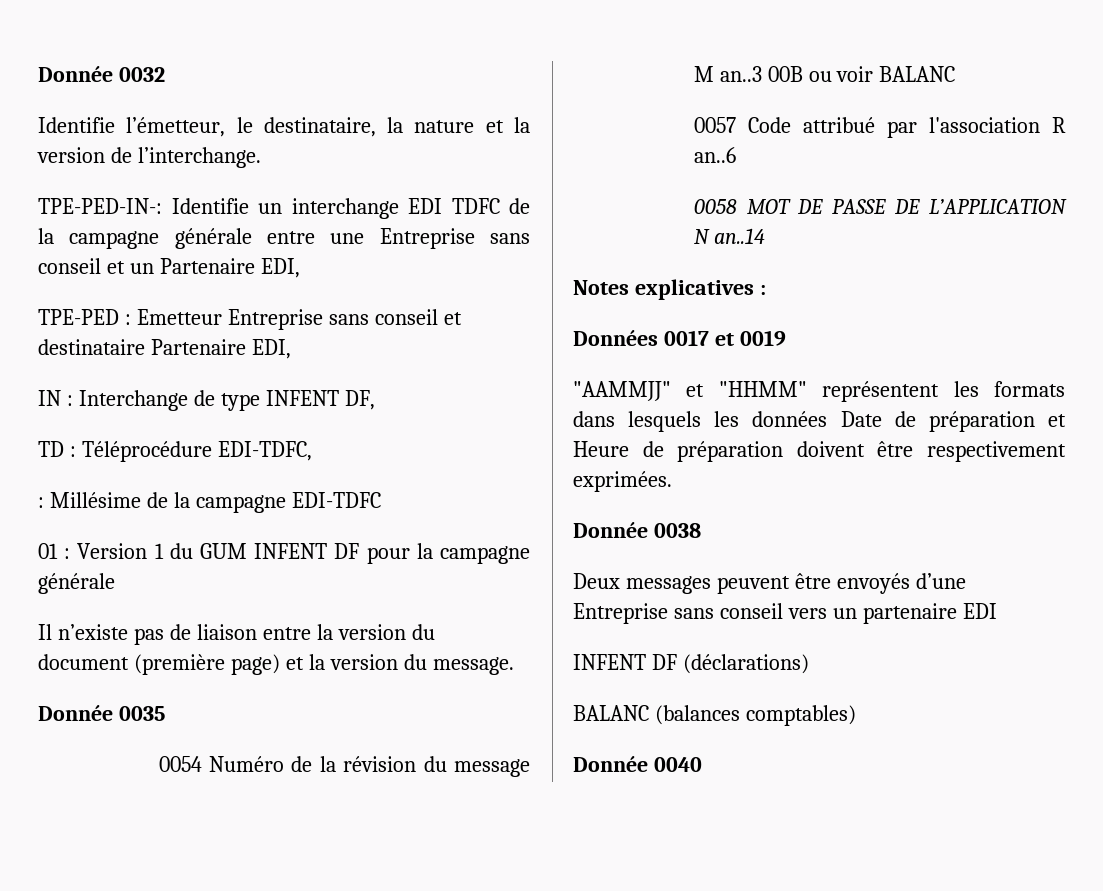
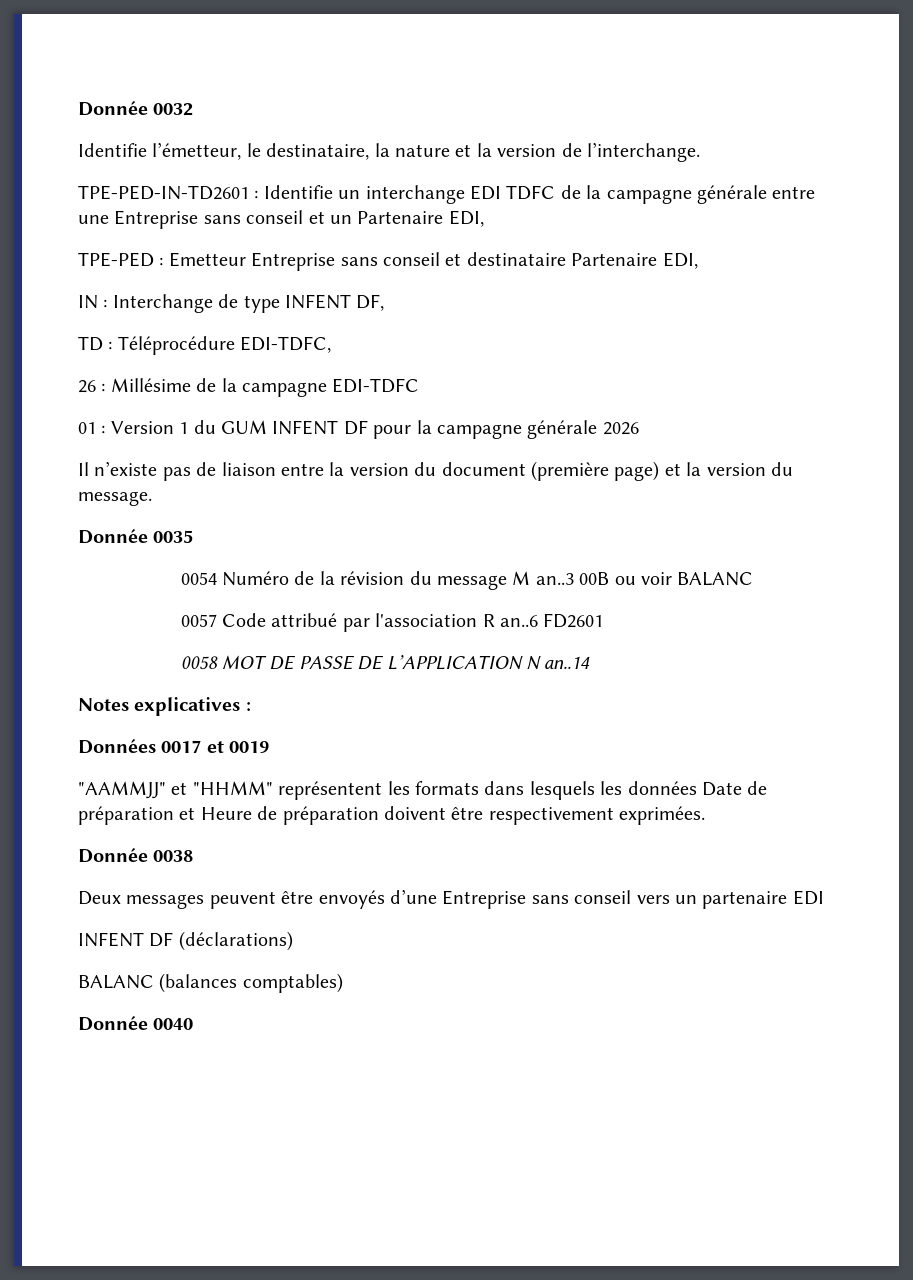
[38,198,162,214] TPE-PED-IN-: -> [78,185,259,200] TPE-PED-IN-TD2601 :
(312, 451) none -> [78,380,96,393] 26
(115, 583) none -> [602,422,639,435] 2026
(736, 155) none -> [543,613,604,628] FD2601

